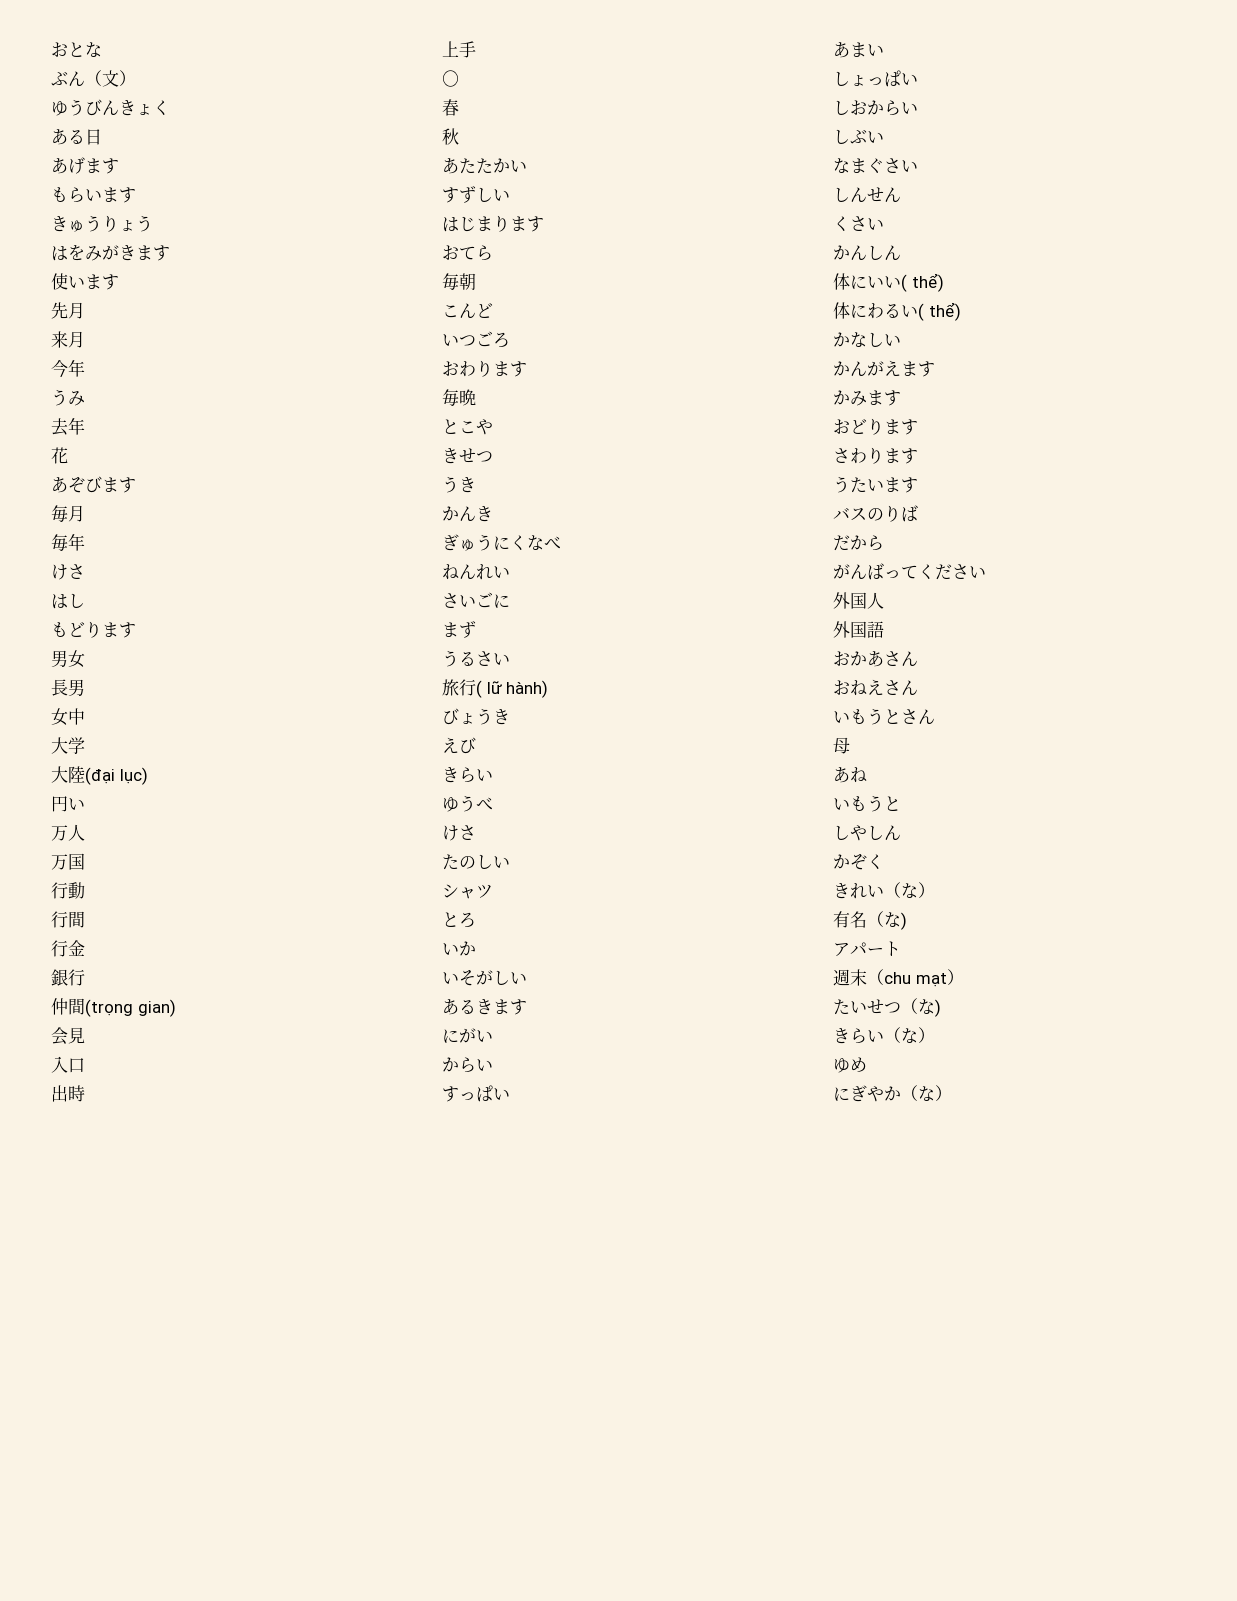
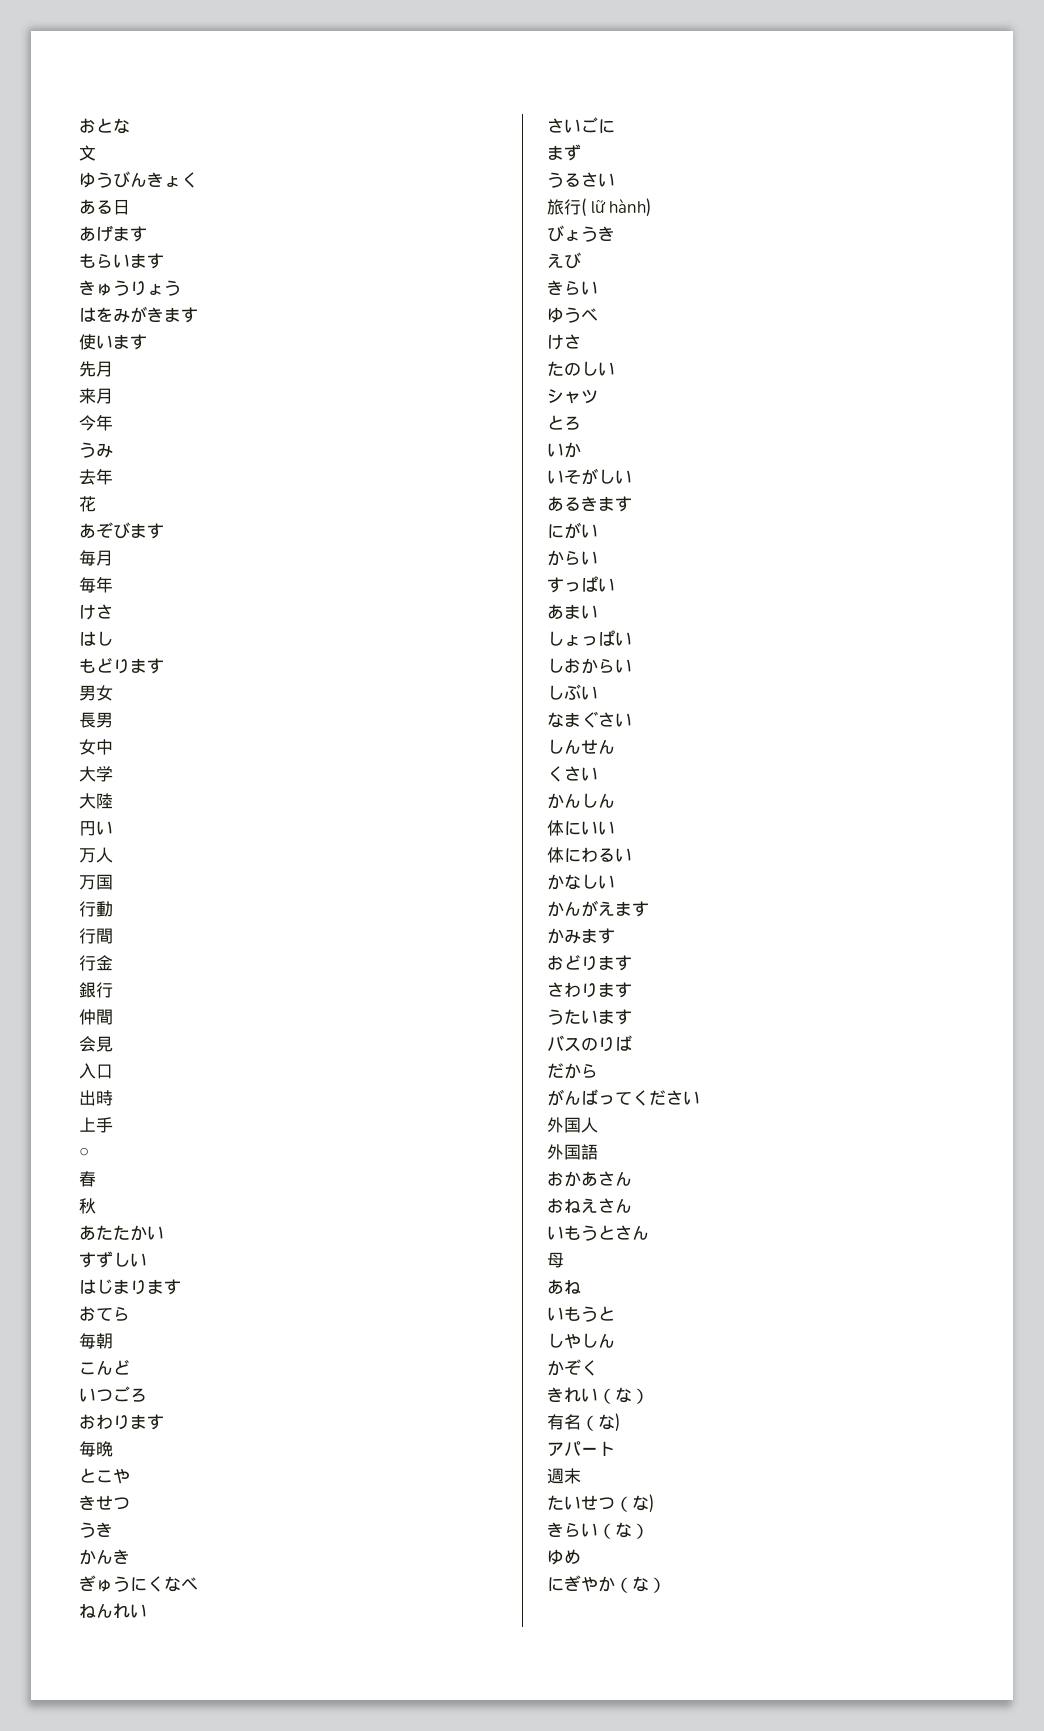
[51,70,102,86] ぶん（ -> (130, 126) none
[119,70,136,86] ） -> (96, 153) none
[85,767,148,785] (đại lục) -> (113, 801) none
[85,999,176,1017] (trọng gian) -> (113, 1017) none
[901,273,944,292] ( thể) -> (615, 828) none
[918,302,961,321] ( thể) -> (632, 855) none
[867,969,964,987] （chu mạt） -> (581, 1476) none

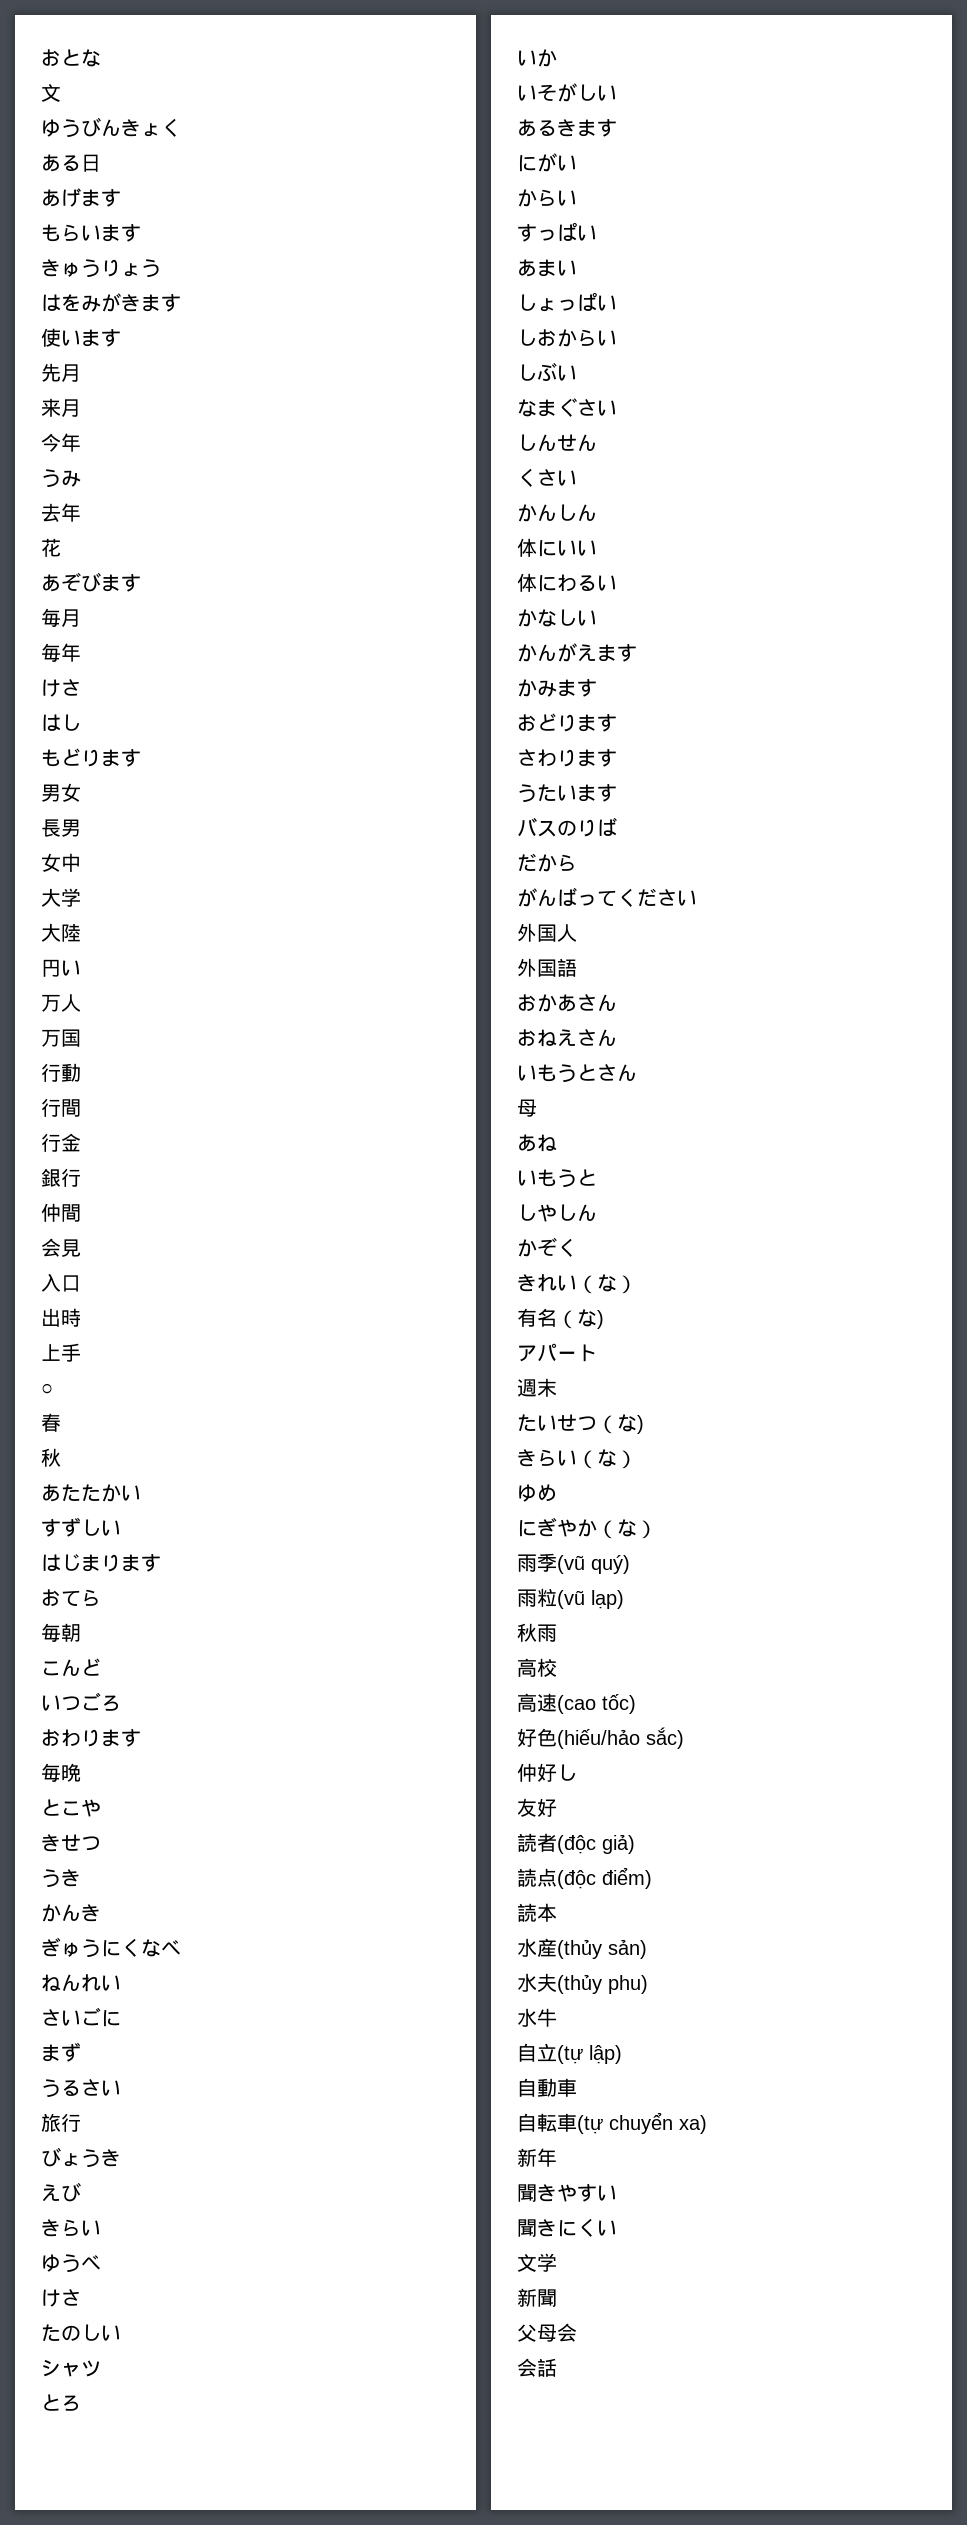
[581,198,652,217] ( lữ hành) -> (81, 2122) none
(666, 1585) none -> [517,1553,630,1574] [517,1588,624,1609] [517,1623,557,1642] [517,1658,557,1677] [517,1693,636,1714] [517,1727,684,1749] [517,1763,577,1782] [517,1798,557,1817] [517,1833,635,1854] [517,1867,652,1889] [517,1903,557,1922] [517,1938,647,1959] [517,1973,648,1994] [517,2008,557,2027] [517,2043,622,2064] [517,2078,577,2097] [517,2112,707,2134] [517,2148,557,2167] [517,2184,617,2202] [517,2218,617,2237] [517,2253,557,2272] [517,2288,557,2307] [517,2323,577,2342] [517,2358,557,2377] // 雨季(vũ quý) // 雨粒(vũ lạp) // 秋雨 // 高校 // 高速(cao tốc) // 好色(hiếu/hảo sắc) // 仲好し // 友好 // 読者(độc giả) // 読点(độc điểm) // 読本 // 水産(thủy sản) // 水夫(thủy phu) // 水牛 // 自立(tự lập) // 自動車 // 自転車(tự chuyển xa) // 新年 // 聞きやすい // 聞きにくい // 文学 // 新聞 // 父母会 // 会話

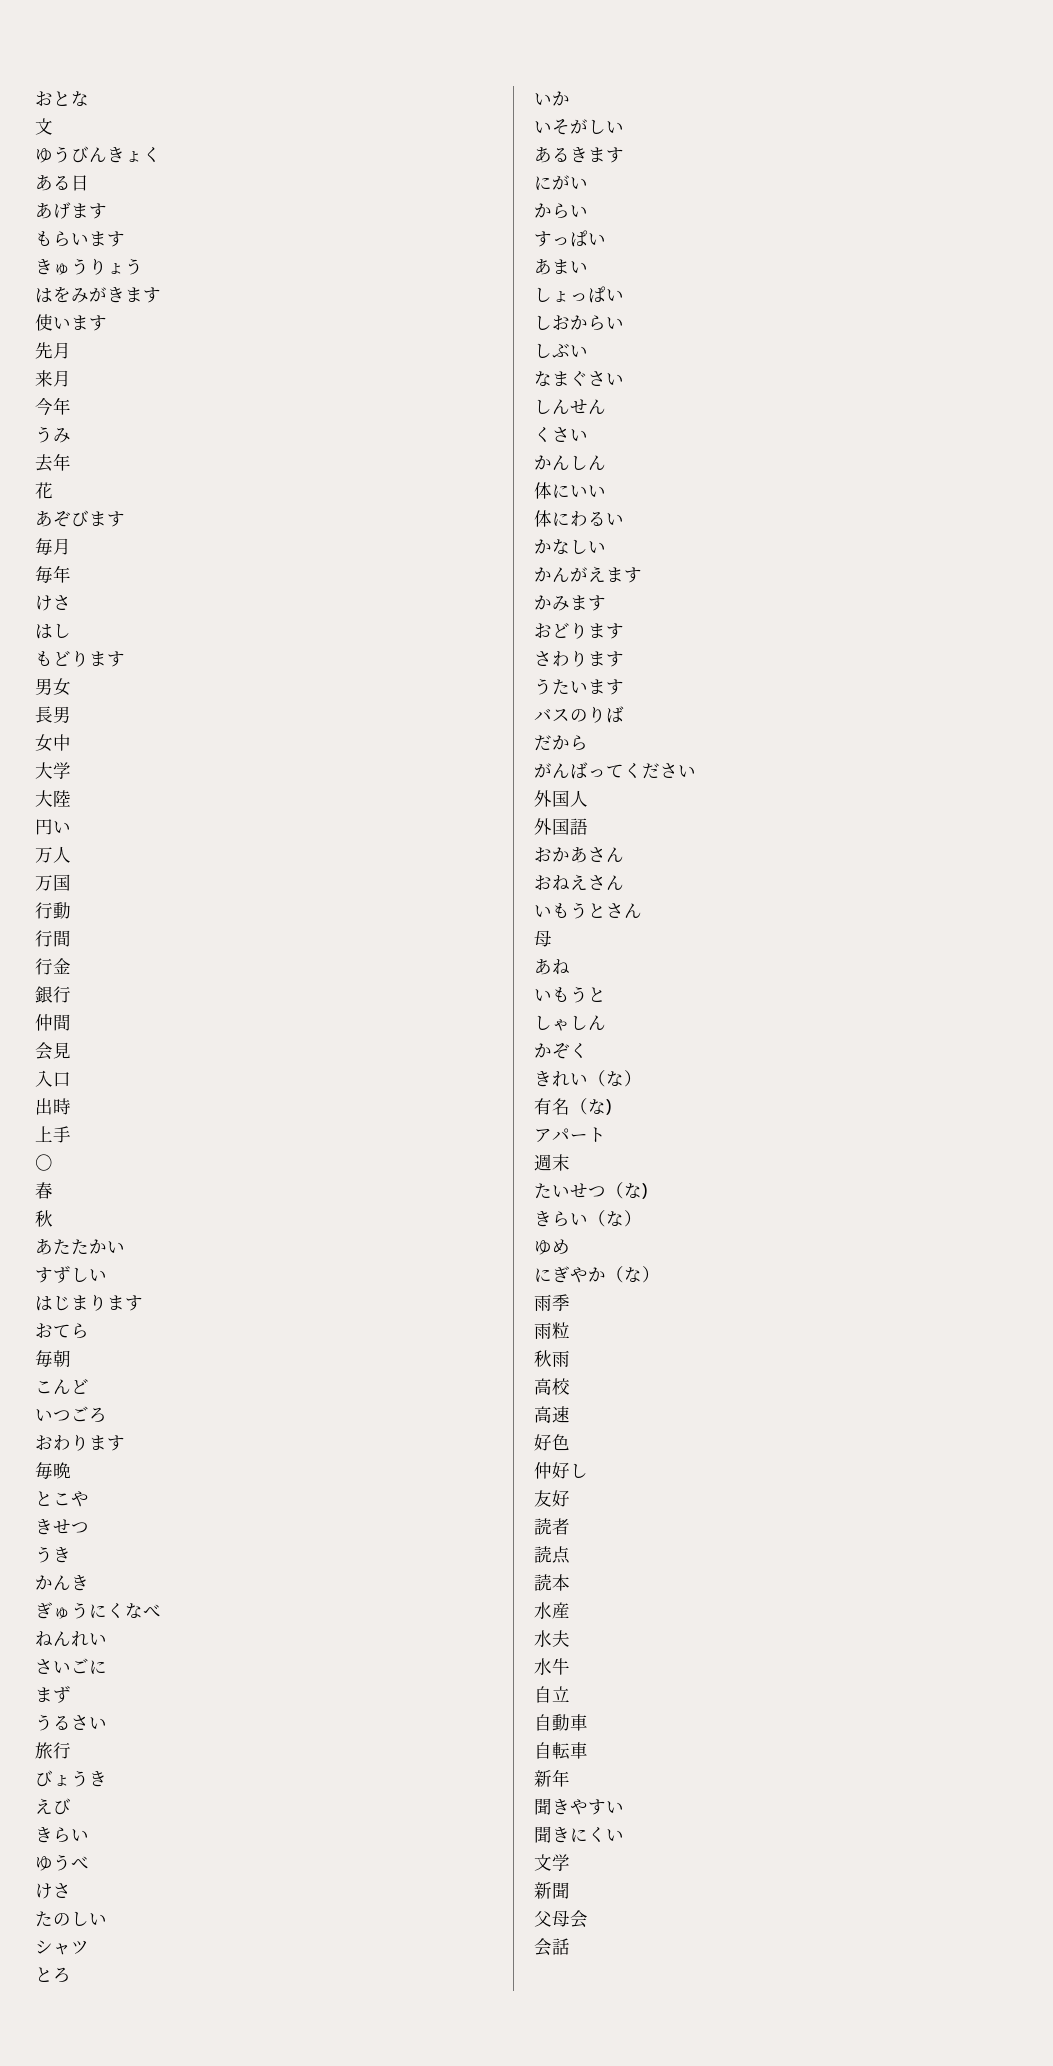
[537,1204,557,1222] や -> [552,1019,570,1031] ゃ
[557,1555,630,1574] (vũ quý) -> (570, 1302) none
[557,1590,624,1609] (vũ lạp) -> (570, 1330) none
[557,1694,636,1714] (cao tốc) -> (570, 1414) none
[557,1727,684,1749] (hiếu/hảo sắc) -> (570, 1442) none
[557,1834,635,1854] (độc giả) -> (570, 1526) none
[557,1867,652,1889] (độc điểm) -> (570, 1555) none
[557,1939,647,1959] (thủy sản) -> (570, 1610) none
[557,1974,648,1994] (thủy phu) -> (570, 1638) none
[557,2045,622,2064] (tự lập) -> (570, 1694) none
[577,2112,707,2134] (tự chuyển xa) -> (588, 1750) none

